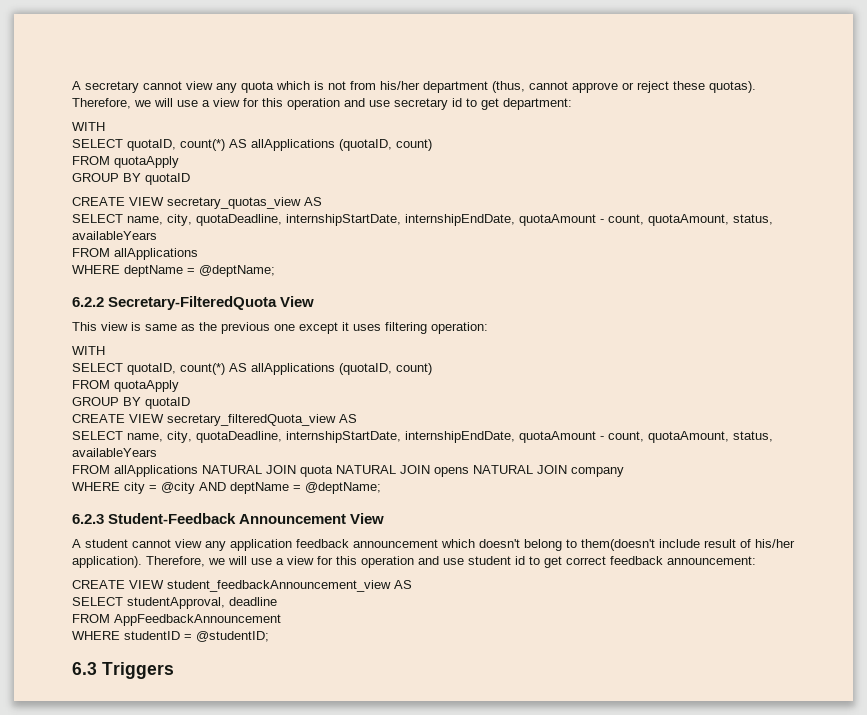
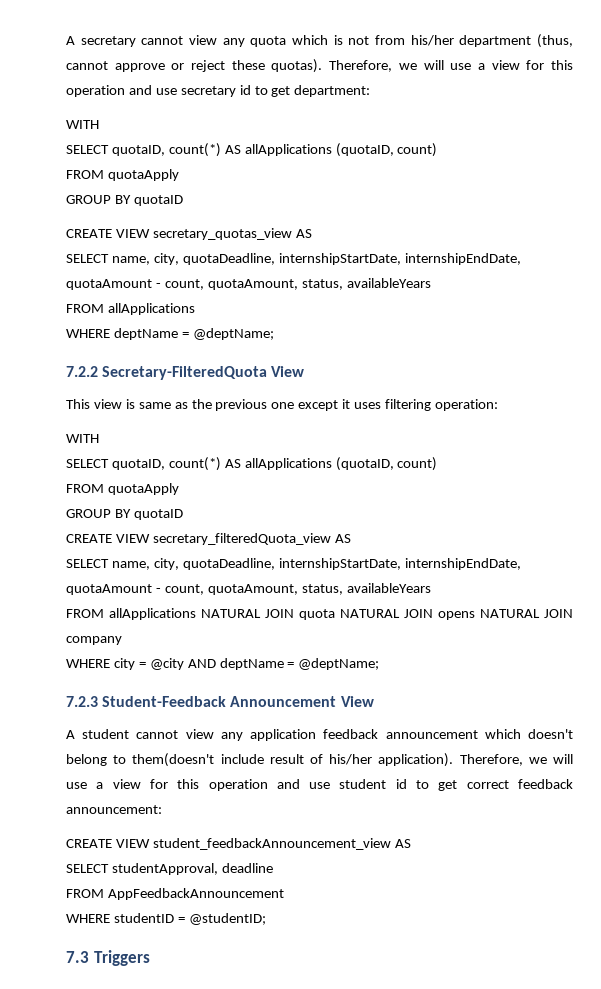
[72,297,104,307] 6.2.2 -> [66,366,98,377] 7.2.2
[72,514,104,524] 6.2.3 -> [66,696,98,707] 7.2.3
[72,662,97,675] 6.3 -> [66,951,89,963] 7.3

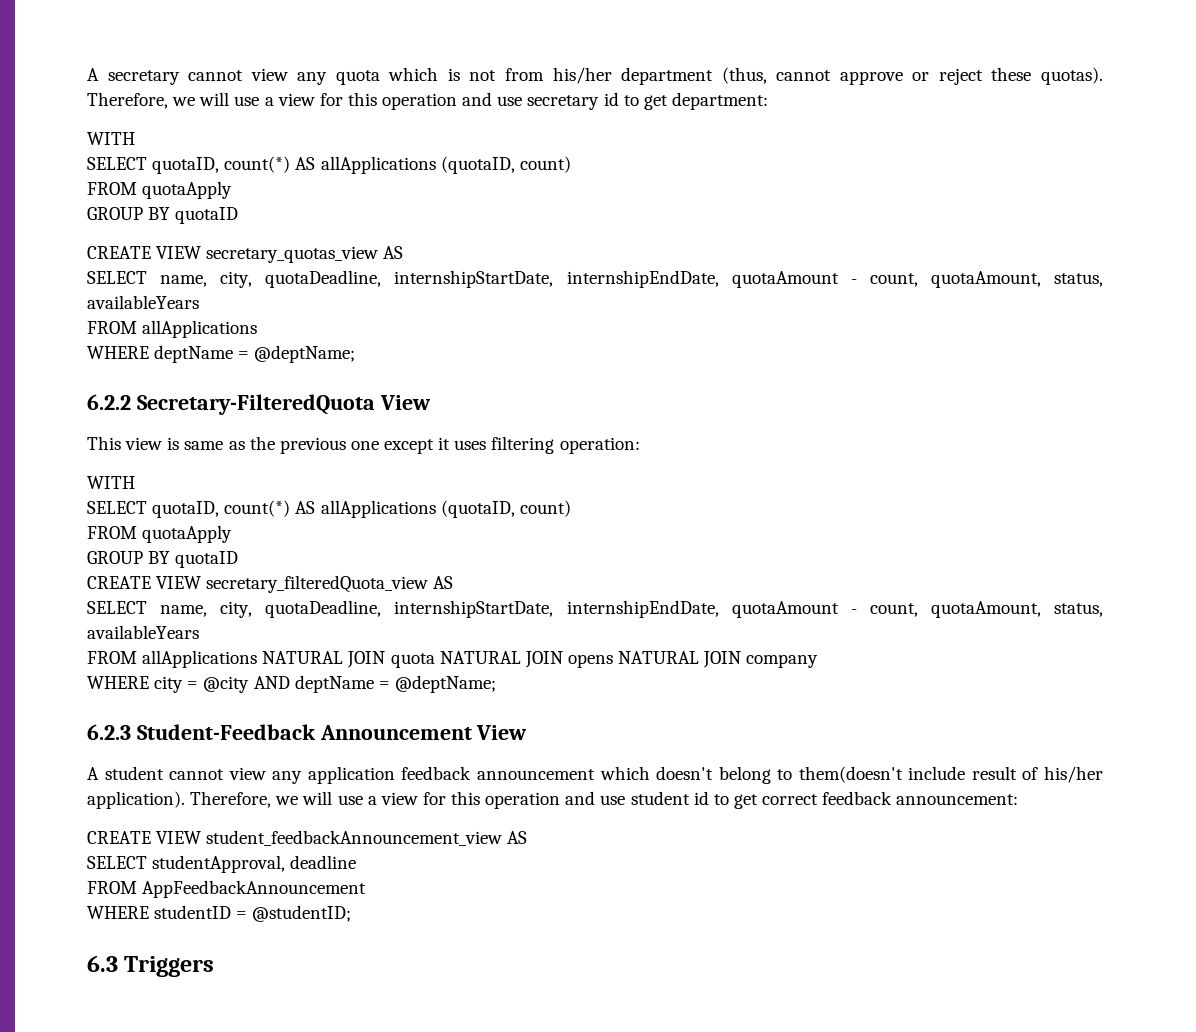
[66,366,98,377] 7.2.2 -> [87,394,131,410] 6.2.2
[66,696,98,707] 7.2.3 -> [87,724,131,740] 6.2.3
[66,951,89,963] 7.3 -> [87,955,118,972] 6.3

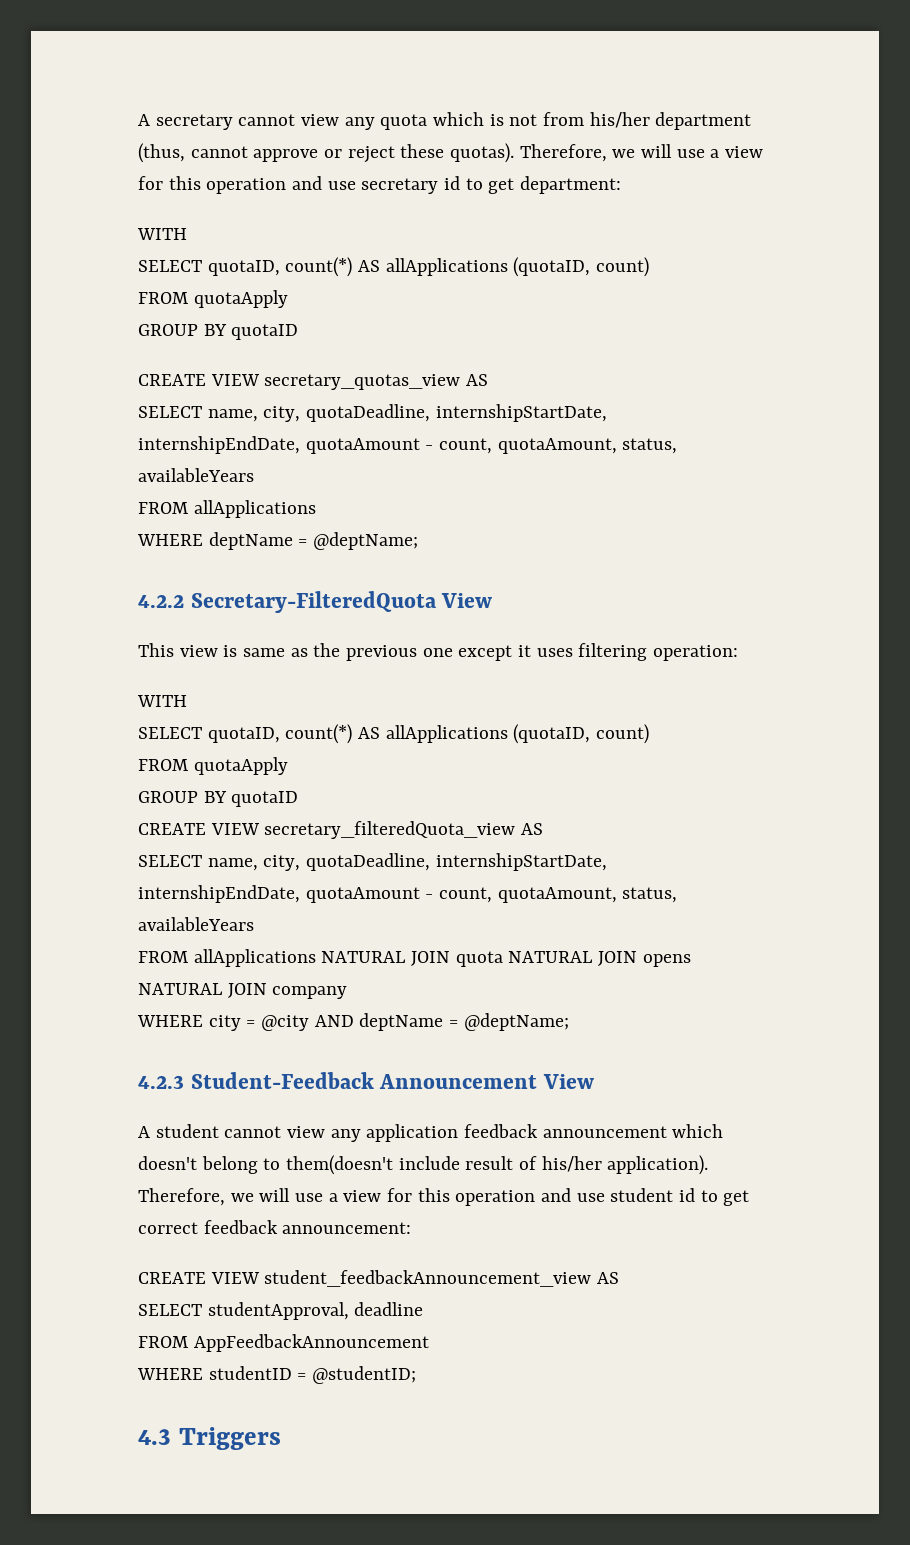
[87,394,131,410] 6.2.2 -> [138,595,184,608] 4.2.2
[87,724,131,740] 6.2.3 -> [138,1075,184,1089] 4.2.3
[87,955,118,972] 6.3 -> [138,1429,171,1445] 4.3

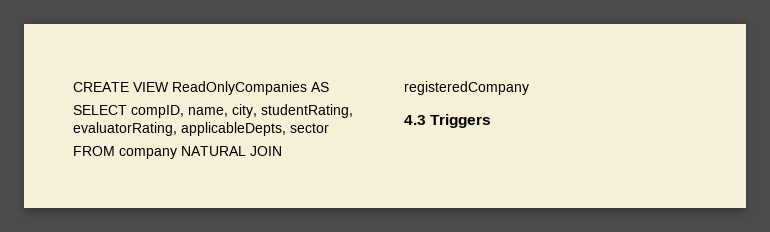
[138,112,752,130] [138,143,764,163] [138,176,622,194] [137,228,187,240] [138,257,650,277] [138,290,288,308] [138,324,299,340] [138,374,489,390] [138,404,607,422] [138,436,678,454] [138,468,254,482] [138,500,316,518] [137,532,419,550] [138,591,493,613] [138,643,739,661] [137,695,187,707] [138,724,650,744] [138,757,288,775] [138,791,299,807] [138,821,544,839] [138,853,607,871] [138,885,678,903] [138,917,254,931] [138,949,691,967] [138,983,348,999] [137,1013,569,1031] [138,1072,594,1089] [138,1124,724,1142] [138,1155,709,1175] [138,1188,750,1206] [138,1220,412,1234] [138,1270,620,1287] [138,1302,424,1320] [138,1334,429,1352] [137,1366,417,1384] A secretary cannot view any quota which is not from his/her department (thus, cannot approve or reject these quotas). Therefore, we will use a view for this operation and use secretary id to get department: // WITH // SELECT quotaID, count(*) AS allApplications (quotaID, count) // FROM quotaApply // GROUP BY quotaID // CREATE VIEW secretary_quotas_view AS // SELECT name, city, quotaDeadline, internshipStartDate, internshipEndDate, quotaAmount - count, quotaAmount, status, availableYears // FROM allApplications // WHERE deptName = @deptName; // 4.2.2 Secretary-FilteredQuota View // This view is same as the previous one except it uses filtering operation: // WITH // SELECT quotaID, count(*) AS allApplications (quotaID, count) // FROM quotaApply // GROUP BY quotaID // CREATE VIEW secretary_filteredQuota_view AS // SELECT name, city, quotaDeadline, internshipStartDate, internshipEndDate, quotaAmount - count, quotaAmount, status, availableYears // FROM allApplications NATURAL JOIN quota NATURAL JOIN opens NATURAL JOIN company // WHERE city = @city AND deptName = @deptName; // 4.2.3 Student-Feedback Announcement View // A student cannot view any application feedback announcement which doesn't belong to them(doesn't include result of his/her application). Therefore, we will use a view for this operation and use student id to get correct feedback announcement: // CREATE VIEW student_feedbackAnnouncement_view AS // SELECT studentApproval, deadline // FROM AppFeedbackAnnouncement // WHERE studentID = @studentID; -> [73,81,329,95] [73,104,353,118] [73,122,329,136] [73,146,282,159] [404,81,529,95] CREATE VIEW ReadOnlyCompanies AS // SELECT compID, name, city, studentRating, evaluatorRating, applicableDepts, sector // FROM company NATURAL JOIN registeredCompany

